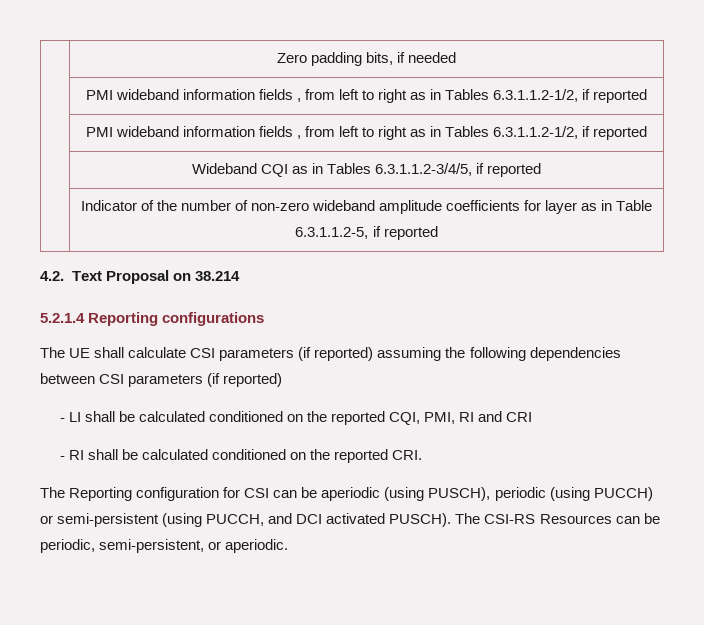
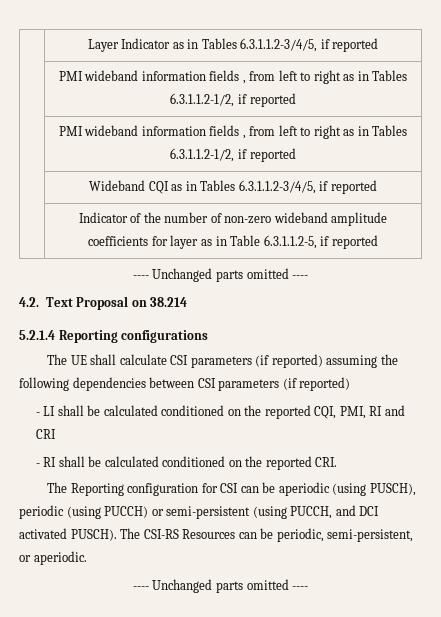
[276,52,457,66] | Zero padding bits, if needed -> [87,38,379,52] | Layer Indicator as in Tables 6.3.1.1.2-3/4/5, if reported
(438, 233) none -> [132,268,309,282] // ---- Unchanged parts omitted ----
(289, 546) none -> [132,579,309,593] // ---- Unchanged parts omitted ----

